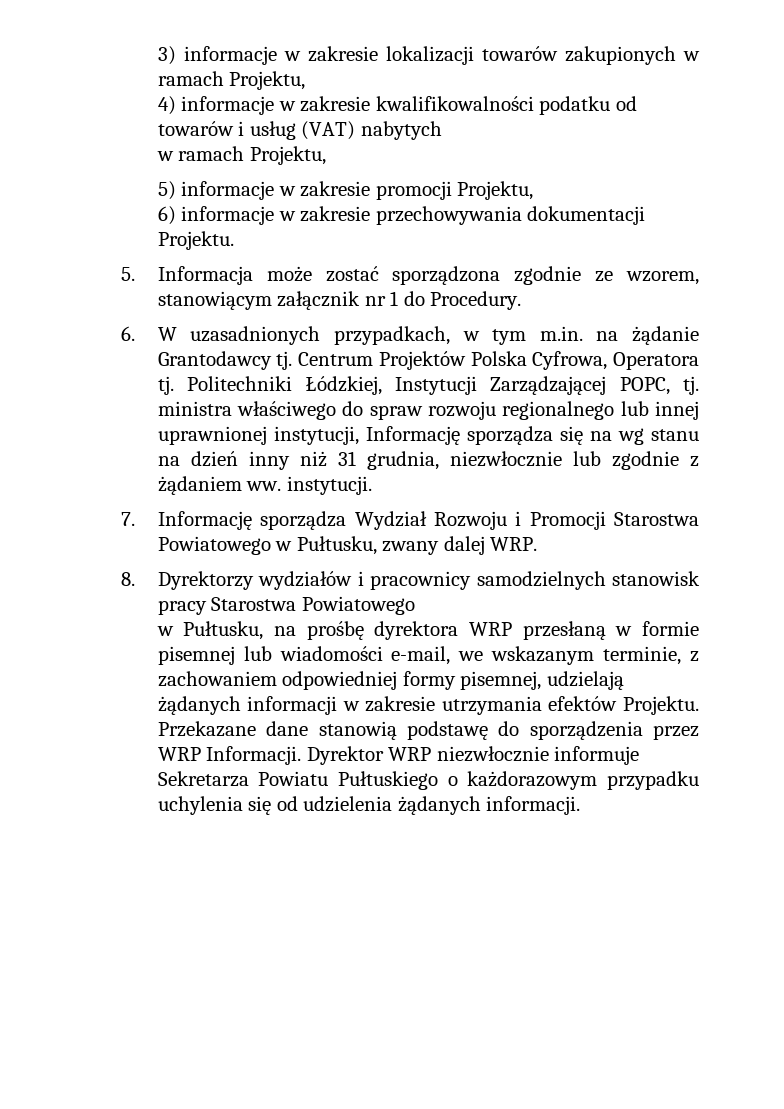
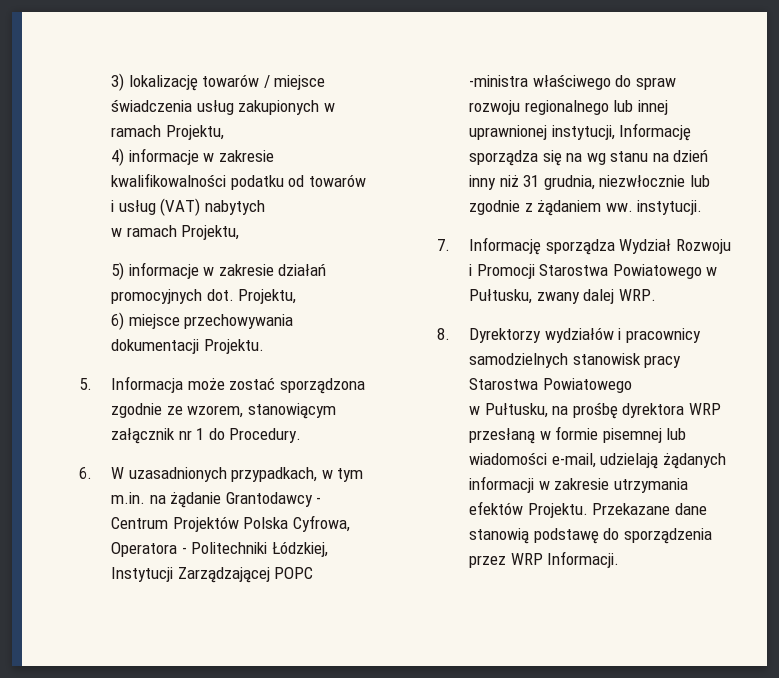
[183,46,558,65] informacje w zakresie lokalizacji towarów -> [128,74,326,91] [110,99,234,115] lokalizację towarów / miejsce świadczenia usług
[375,181,452,200] promocji -> [278,264,327,276] [110,289,234,304] działań promocyjnych dot.
[181,206,371,225] informacje w zakresie -> [128,314,180,329] miejsce
[276,351,293,370] tj. -> [316,497,322,504] -
[157,376,174,395] tj. -> [181,547,187,554] -
[619,376,699,395] [157,401,232,416] POPC, tj. ministra -> [274,567,314,579] [468,75,528,87] POPC -ministra
[458,646,699,665] [157,671,542,690] we wskazanym terminie, z zachowaniem odpowiedniej formy pisemnej, -> (596, 460) none
[306,746,640,765] [157,771,700,790] [157,796,581,815] Dyrektor WRP niezwłocznie informuje Sekretarza Powiatu Pułtuskiego o każdorazowym przypadku uchylenia się od udzielenia żądanych informacji. -> (620, 559) none

